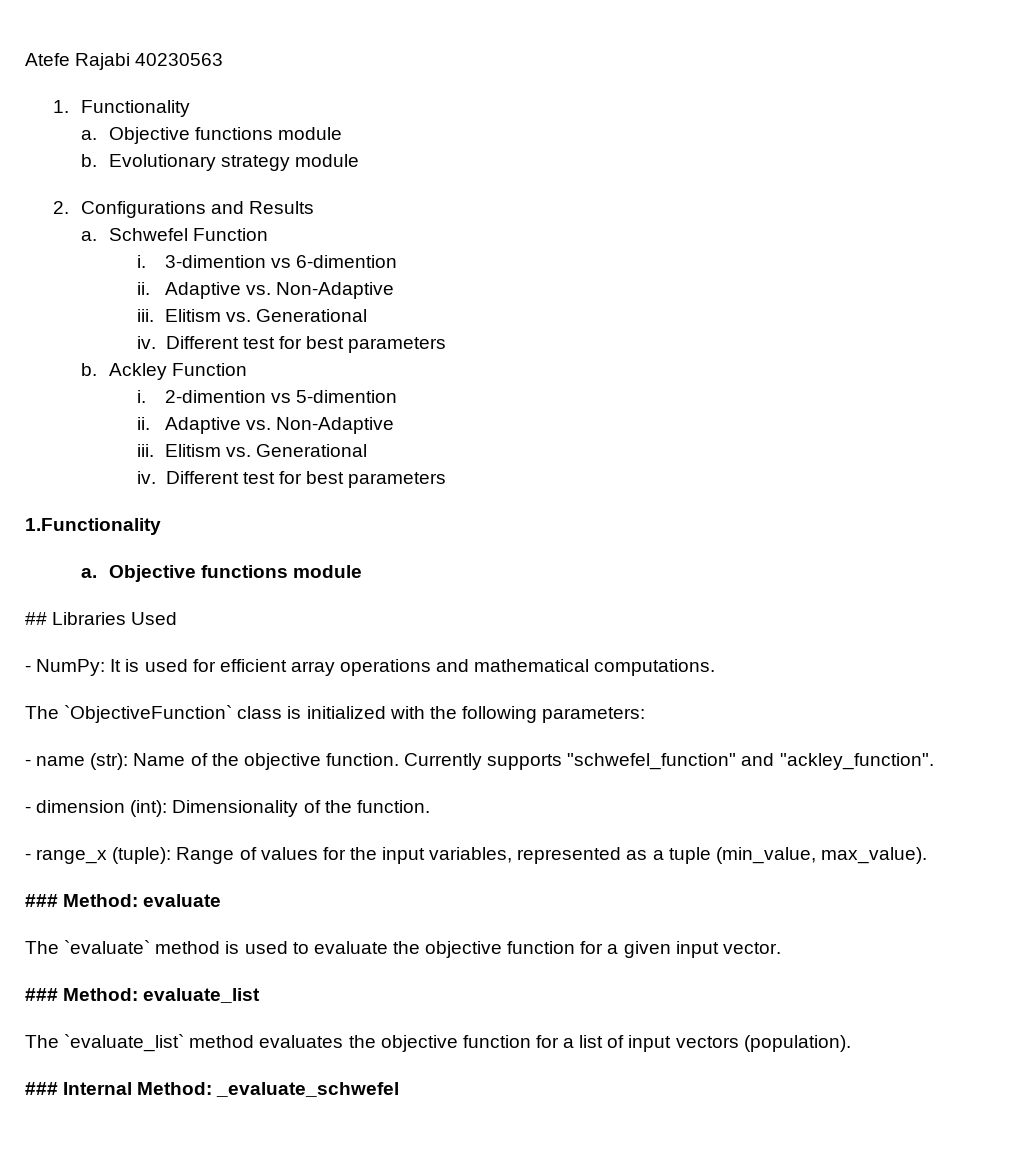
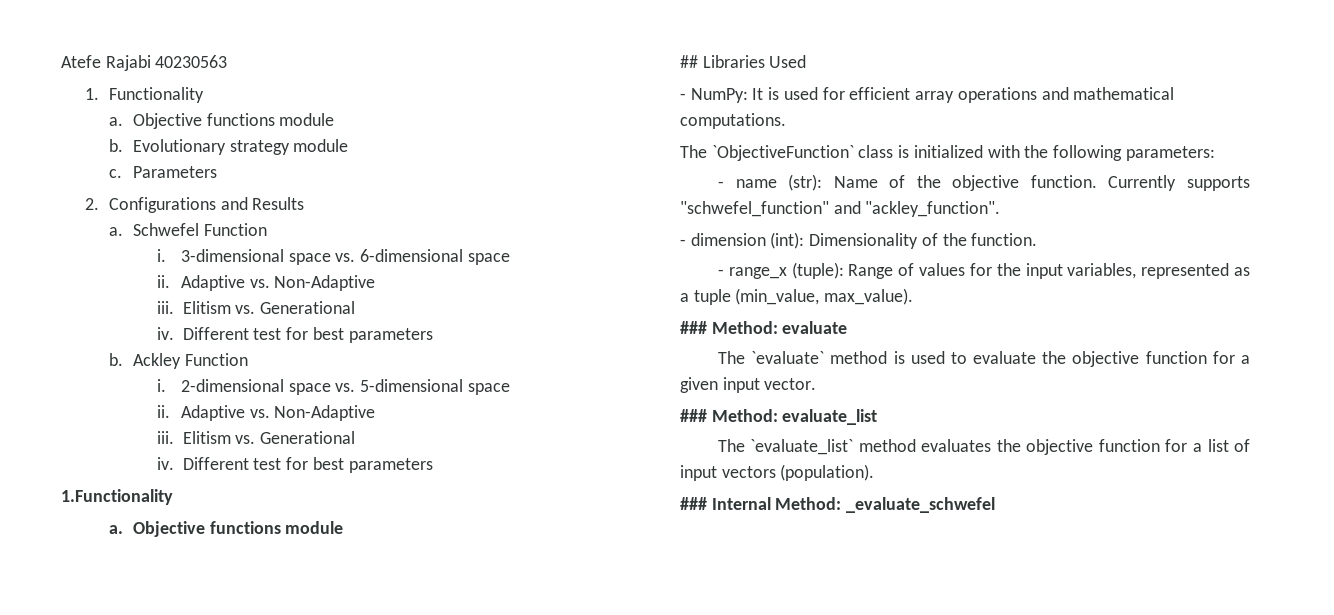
(360, 160) none -> [108,166,217,178] // c. Parameters
[164,255,398,268] 3-dimention vs 6-dimention -> [180,249,510,265] 3-dimensional space vs. 6-dimensional space
[164,390,398,403] 2-dimention vs 5-dimention -> [180,379,510,395] 2-dimensional space vs. 5-dimensional space

